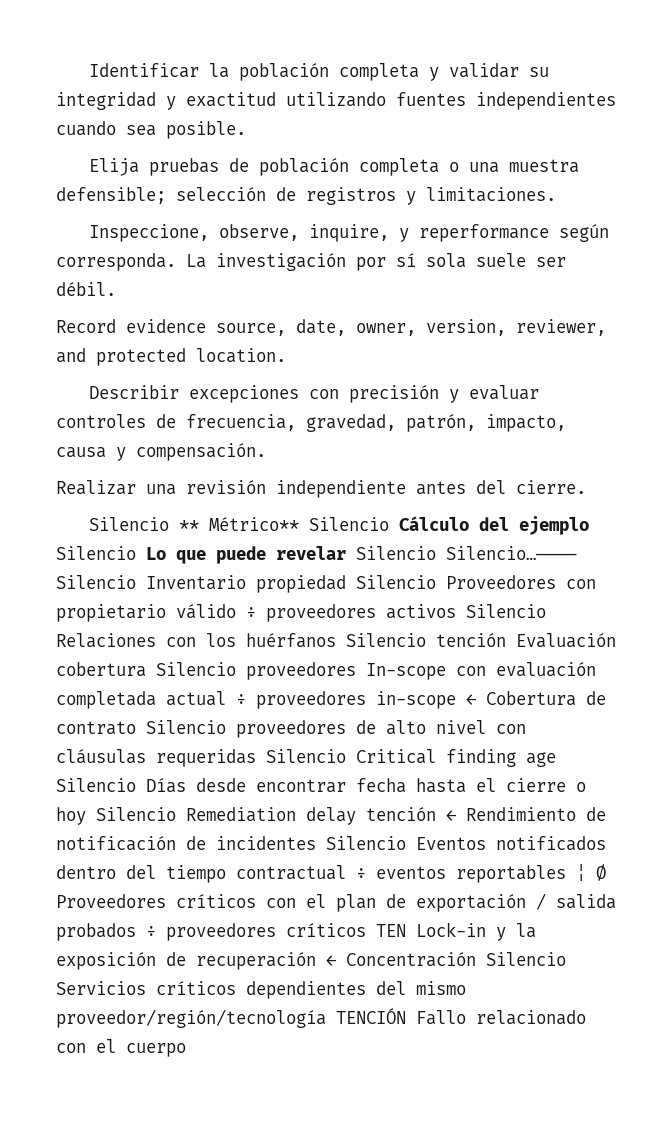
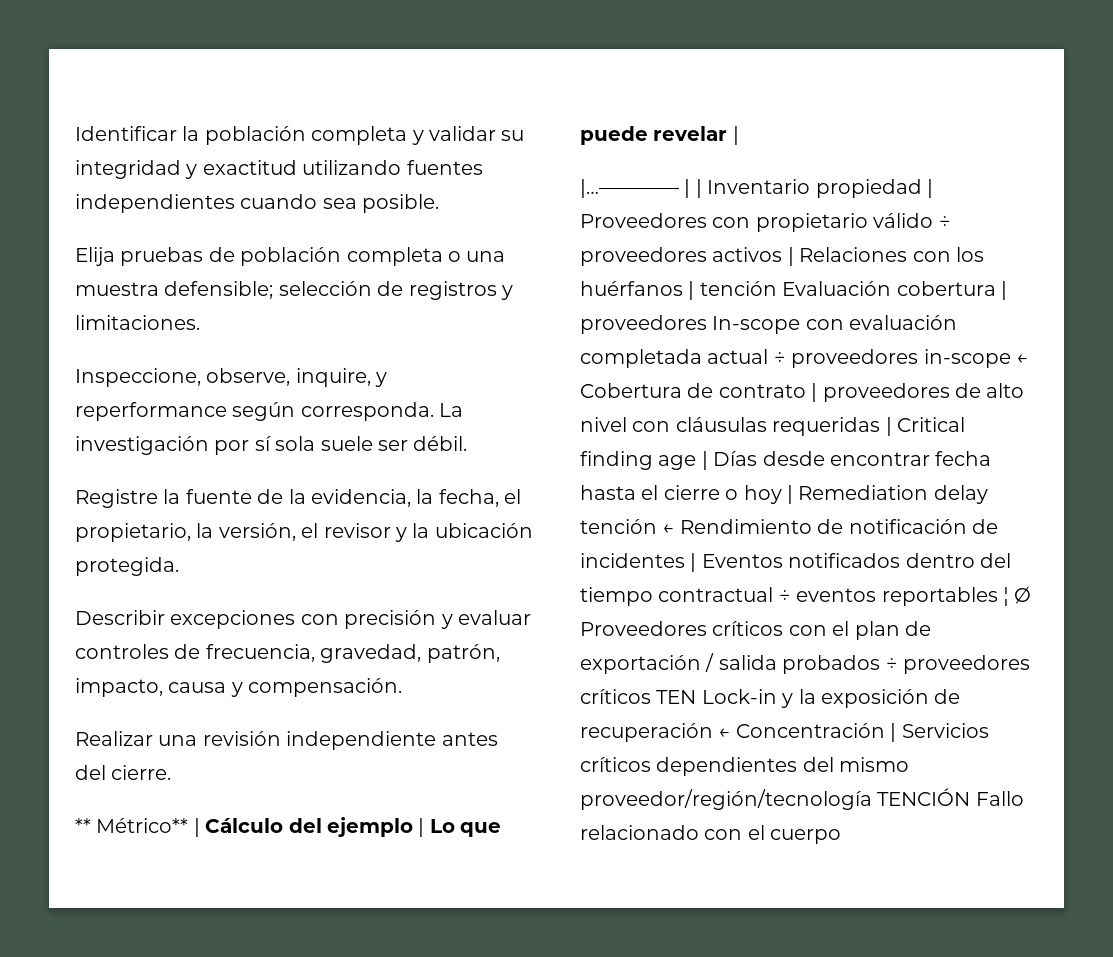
[56,319,606,336] [56,348,286,366] Record evidence source, date, owner, version, reviewer, and protected location. -> [75,489,522,508] [75,523,533,542] [75,557,179,576] Registre la fuente de la evidencia, la fecha, el propietario, la versión, el revisor y la ubicación protegida.
[89,517,170,531] Silencio -> (172, 772) none
[309,517,390,531] Silencio -> [193,818,200,837] |
[56,546,136,560] Silencio -> [418,818,425,837] |
[356,546,577,560] [56,575,136,589] Silencio Silencio…———— Silencio -> [732,126,739,145] [580,179,702,198] | // |…———— | |
[356,575,436,589] Silencio -> [927,179,933,198] |
[466,604,546,618] Silencio -> [787,247,794,266] |
[346,633,426,647] Silencio -> [688,281,695,300] |
[156,662,236,676] Silencio -> [1001,281,1007,300] |
[146,720,226,734] Silencio -> [811,383,818,402] |
[266,749,346,763] Silencio -> [885,417,892,436] |
[56,778,136,792] Silencio -> [701,451,708,470] |
[96,807,176,821] Silencio -> [787,485,793,504] |
[326,836,406,850] Silencio -> [690,553,697,572] |
[486,952,566,966] Silencio -> [890,723,897,742] |

